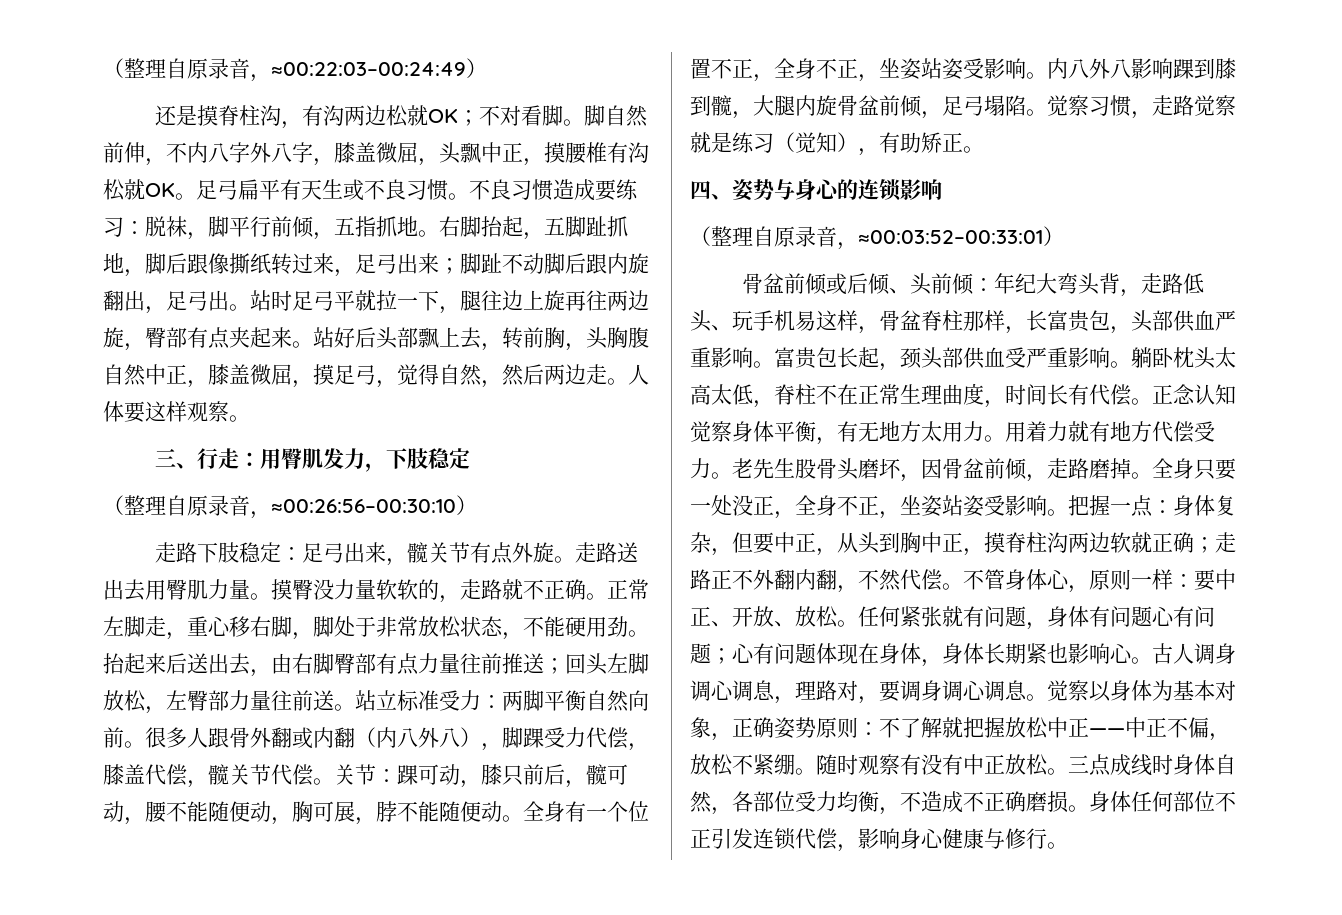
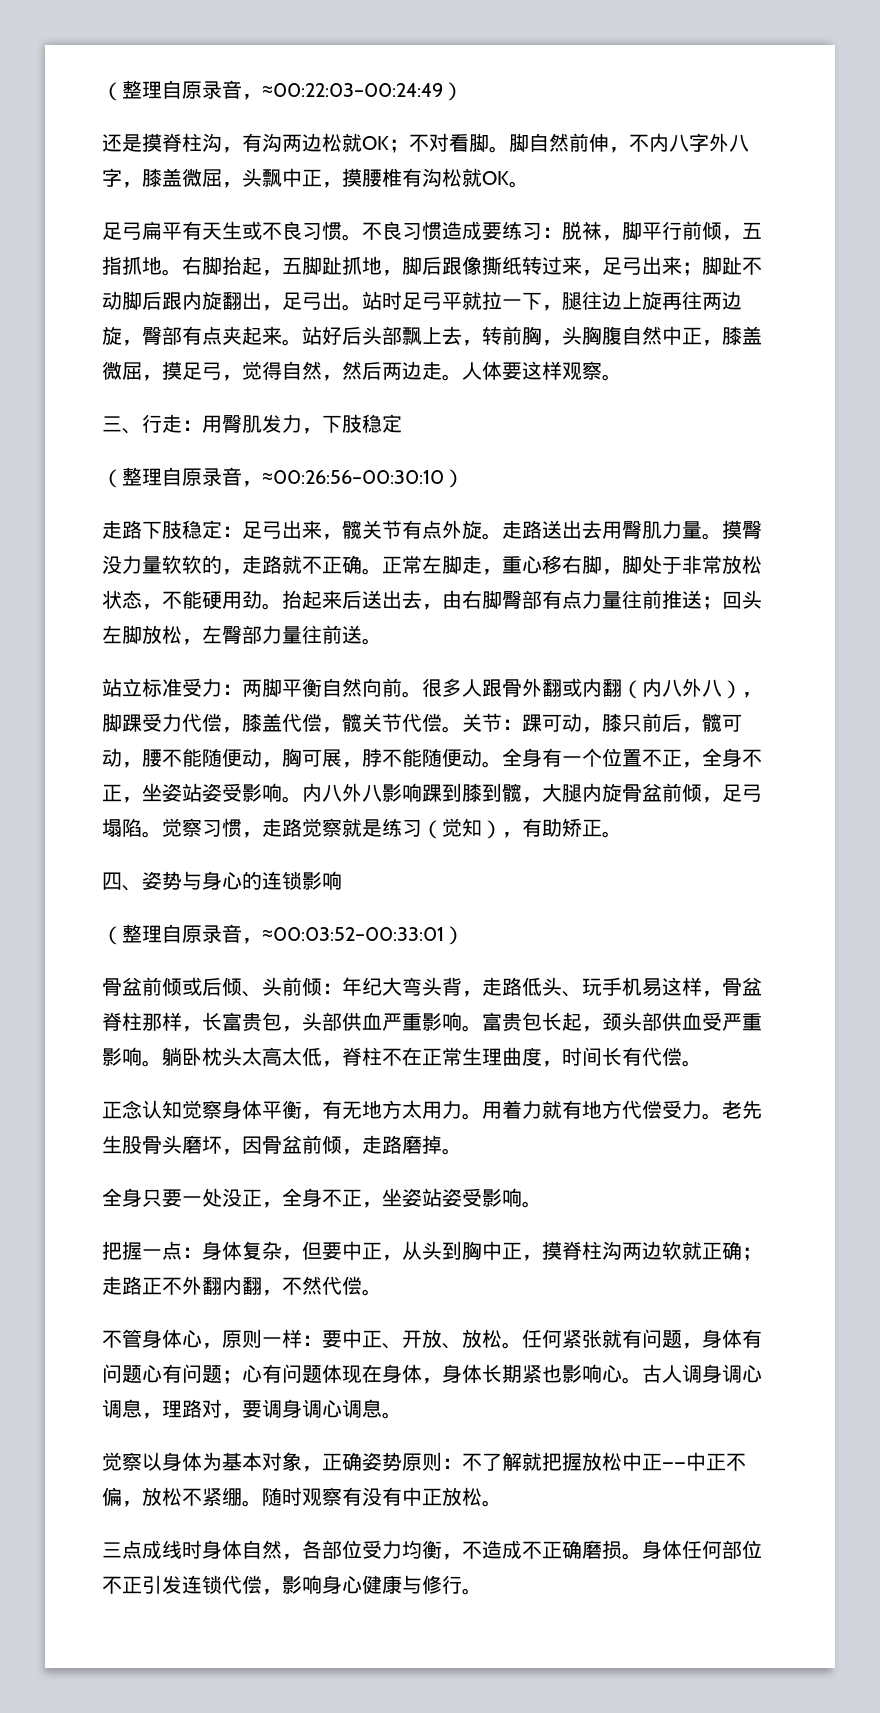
(196, 196) none -> (529, 184) //
(355, 707) none -> (382, 641) //
(1152, 401) none -> (702, 1063) //
(1152, 475) none -> (462, 1151) //
(1068, 512) none -> (542, 1204) //
(963, 586) none -> (382, 1292) //
(1047, 697) none -> (402, 1415) //
(1068, 771) none -> (502, 1503) //

